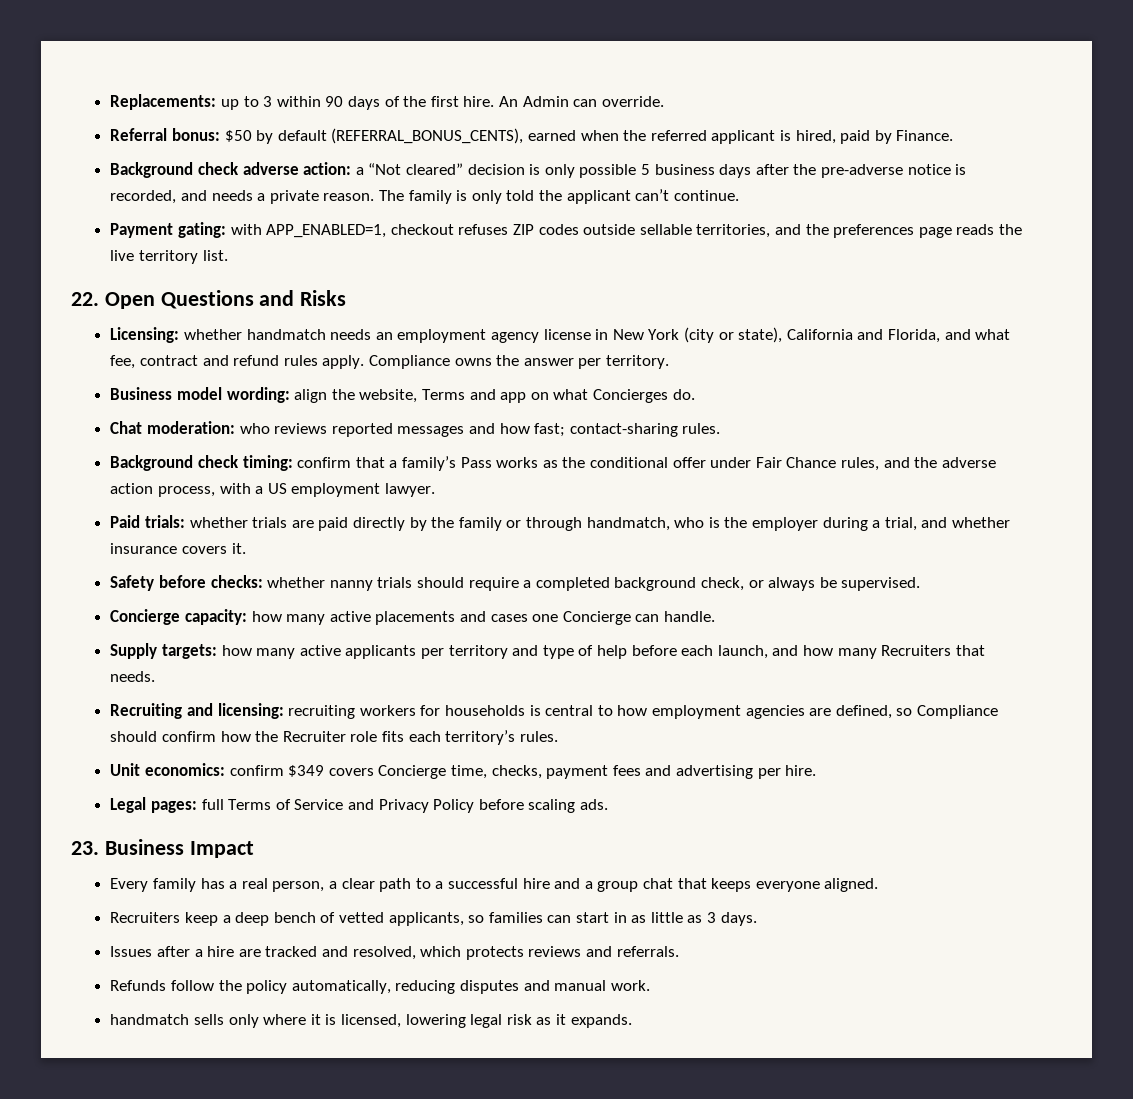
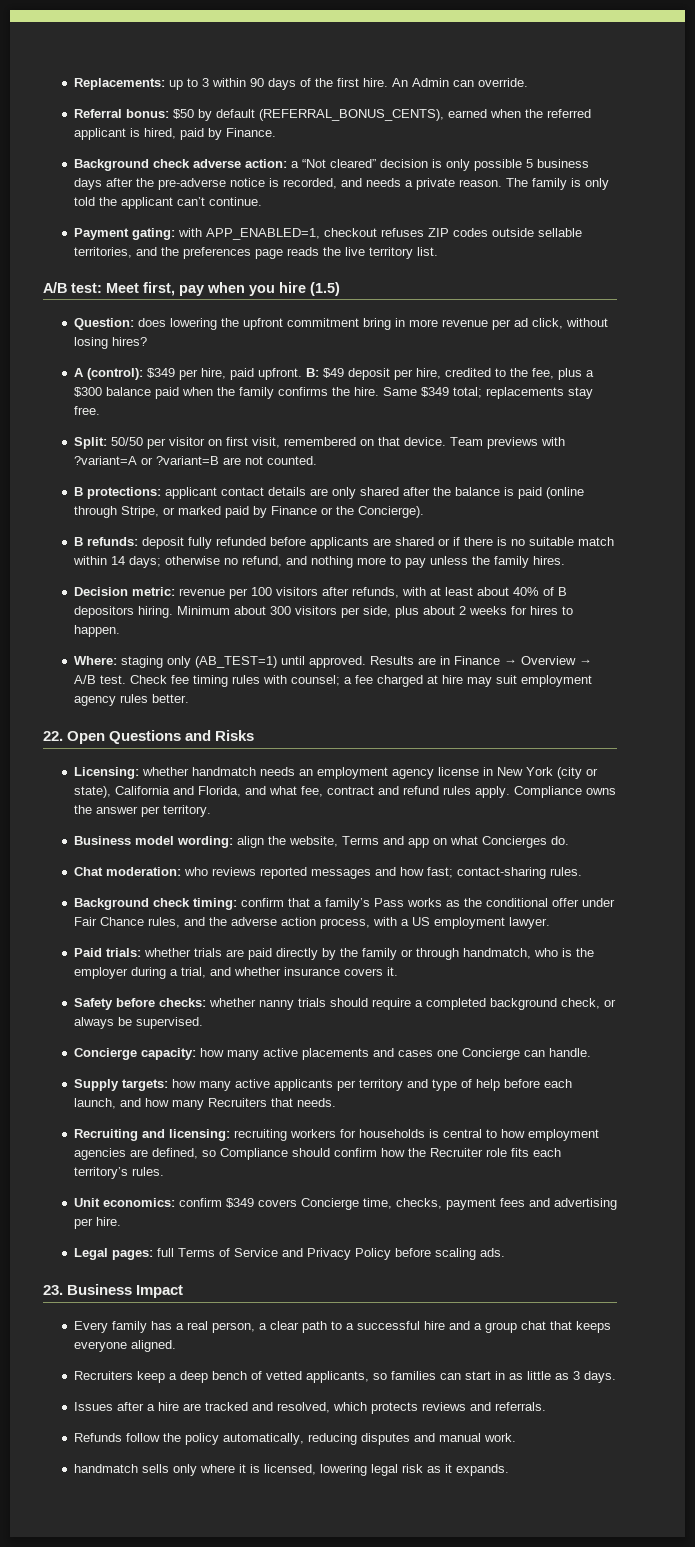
(228, 255) none -> [43,282,340,296] [73,318,608,330] [73,337,147,349] [73,368,594,380] [73,387,593,399] [73,406,100,415] [73,437,565,449] [73,456,317,465] [73,487,584,499] [73,506,424,518] [73,537,614,549] [72,556,565,568] [73,587,567,599] [73,606,573,618] [73,625,120,637] [73,656,592,668] [73,675,592,687] [73,694,189,706] // A/B test: Meet first, pay when you hire (1.5) // Question: does lowering the upfront commitment bring in more revenue per ad click, without losing hires? // A (control): $349 per hire, paid upfront. B: $49 deposit per hire, credited to the fee, plus a $300 balance paid when the family confirms the hire. Same $349 total; replacements stay free. // Split: 50/50 per visitor on first visit, remembered on that device. Team previews with ?variant=A or ?variant=B are not counted. // B protections: applicant contact details are only shared after the balance is paid (online through Stripe, or marked paid by Finance or the Concierge). // B refunds: deposit fully refunded before applicants are shared or if there is no suitable match within 14 days; otherwise no refund, and nothing more to pay unless the family hires. // Decision metric: revenue per 100 visitors after refunds, with at least about 40% of B depositors hiring. Minimum about 300 visitors per side, plus about 2 weeks for hires to happen. // Where: staging only (AB_TEST=1) until approved. Results are in Finance → Overview → A/B test. Check fee timing rules with counsel; a fee charged at hire may suit employment agency rules better.

